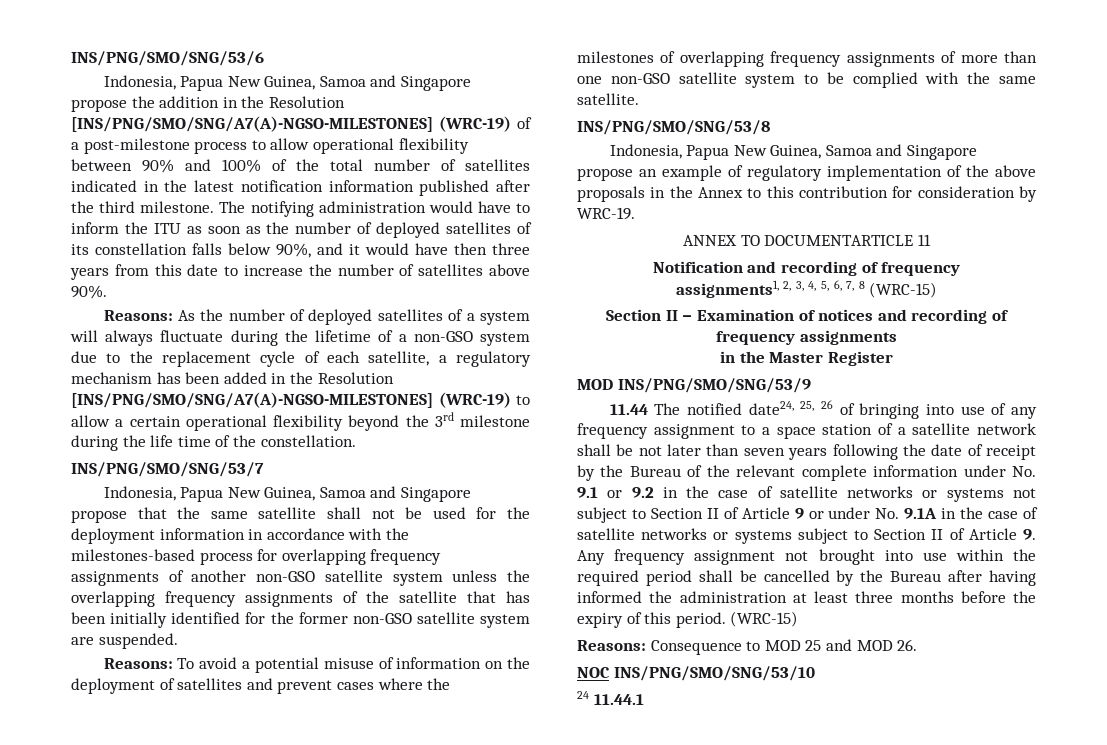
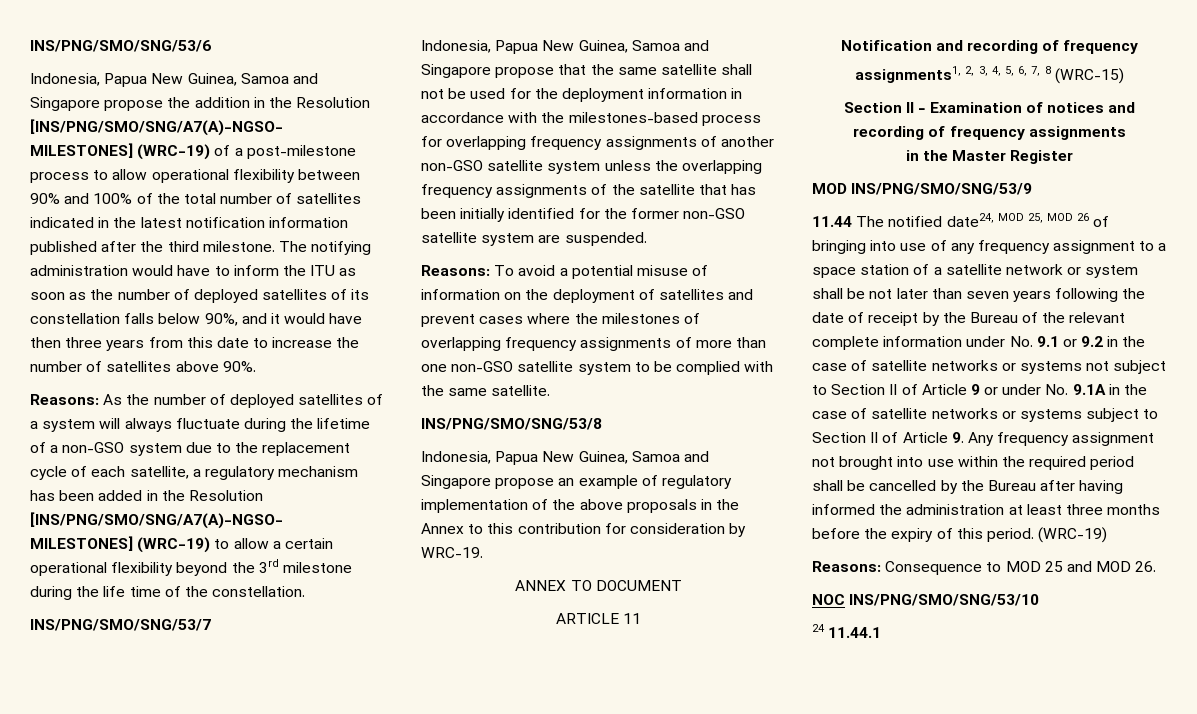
[764,235,914,246] DOCUMENTARTICLE -> [595,580,682,591] [555,613,619,624] DOCUMENT // ARTICLE
[800,401,815,411] 25, -> [997,213,1074,223] MOD 25, MOD
(1036, 429) none -> [1067,265,1139,278] or system
[730,611,799,627] (WRC-15) -> [1038,527,1108,543] (WRC-19)

